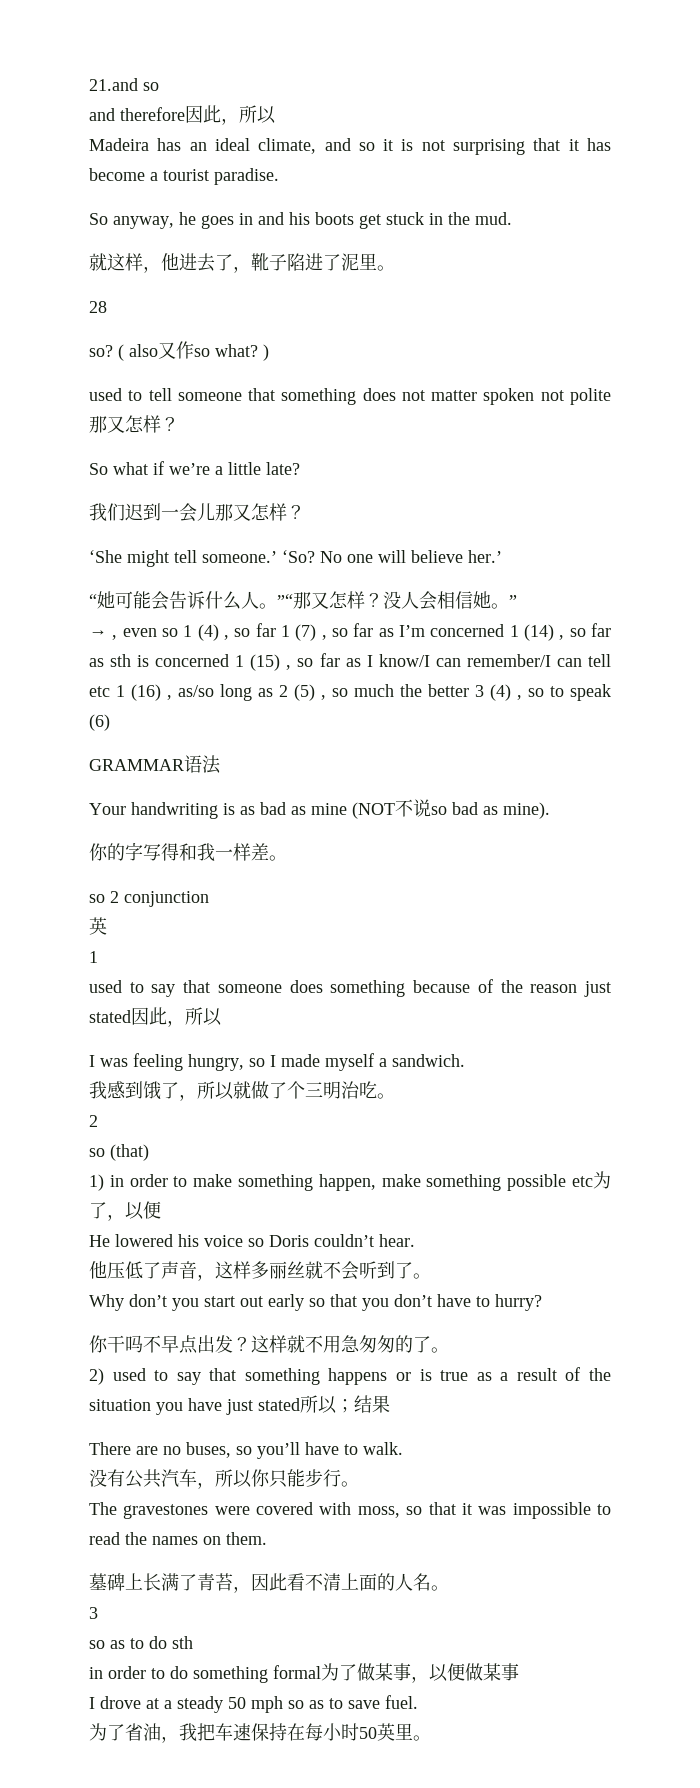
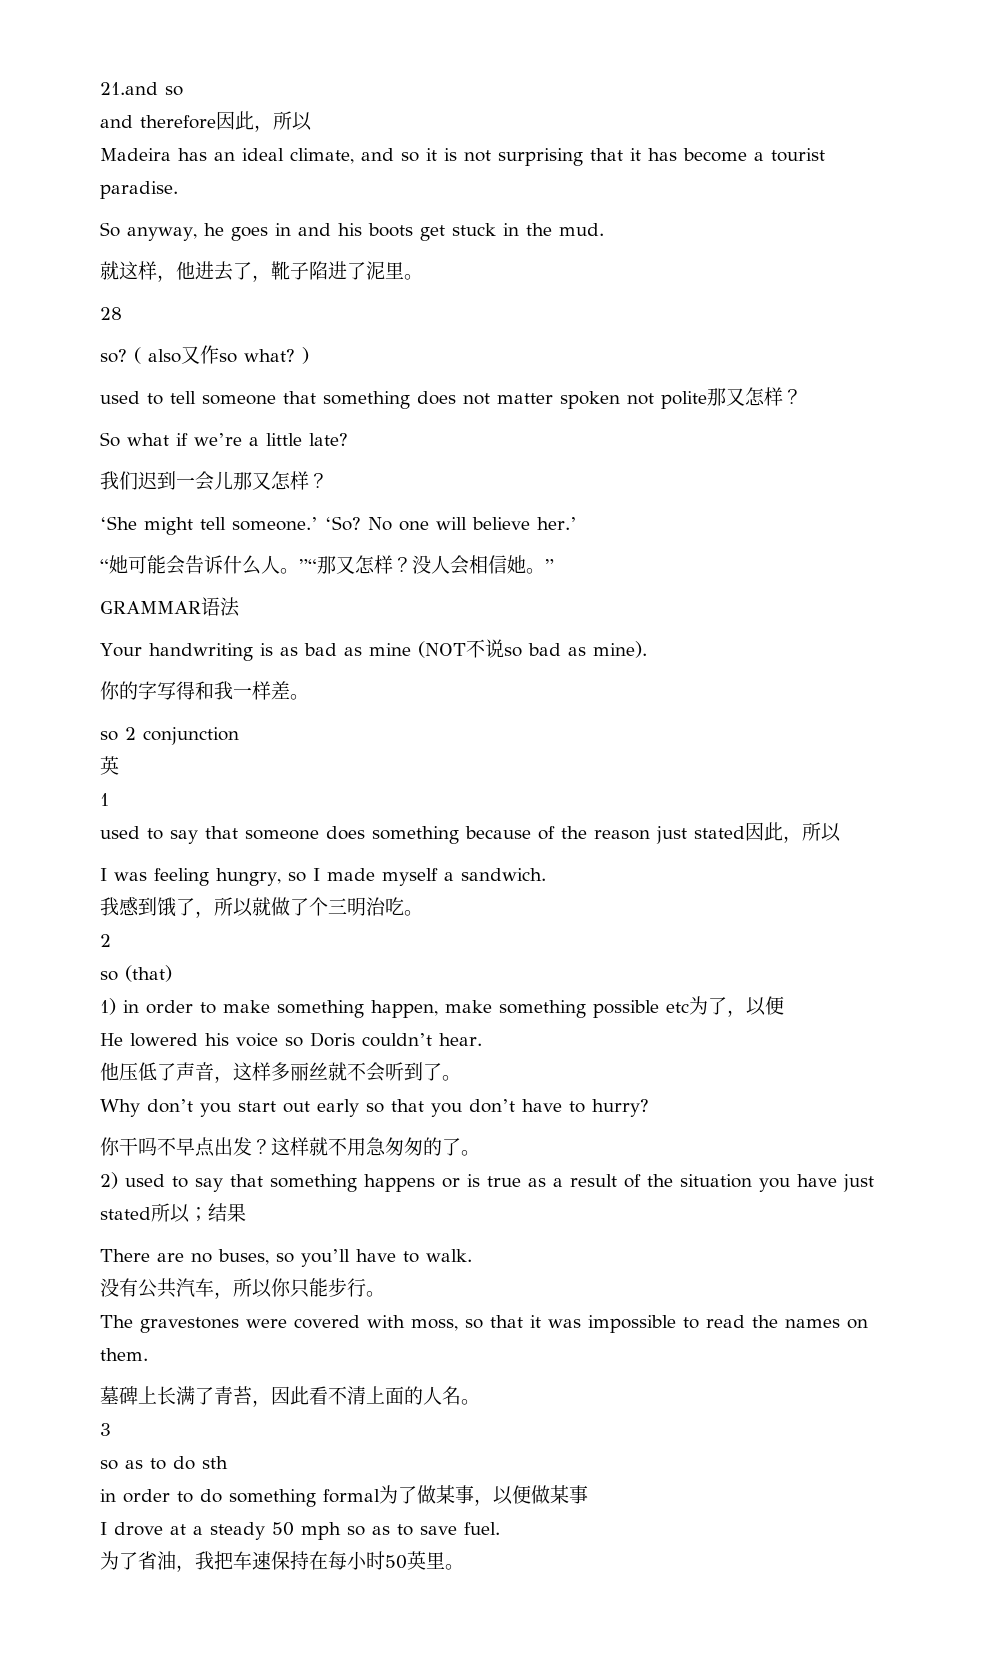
[89,623,611,641] [89,653,611,671] [89,684,611,701] [89,714,110,731] // → , even so 1 (4) , so far 1 (7) , so far as I’m concerned 1 (14) , so far as sth is concerned 1 (15) , so far as I know/I can remember/I can tell etc 1 (16) , as/so long as 2 (5) , so much the better 3 (4) , so to speak (6) -> (554, 565) none

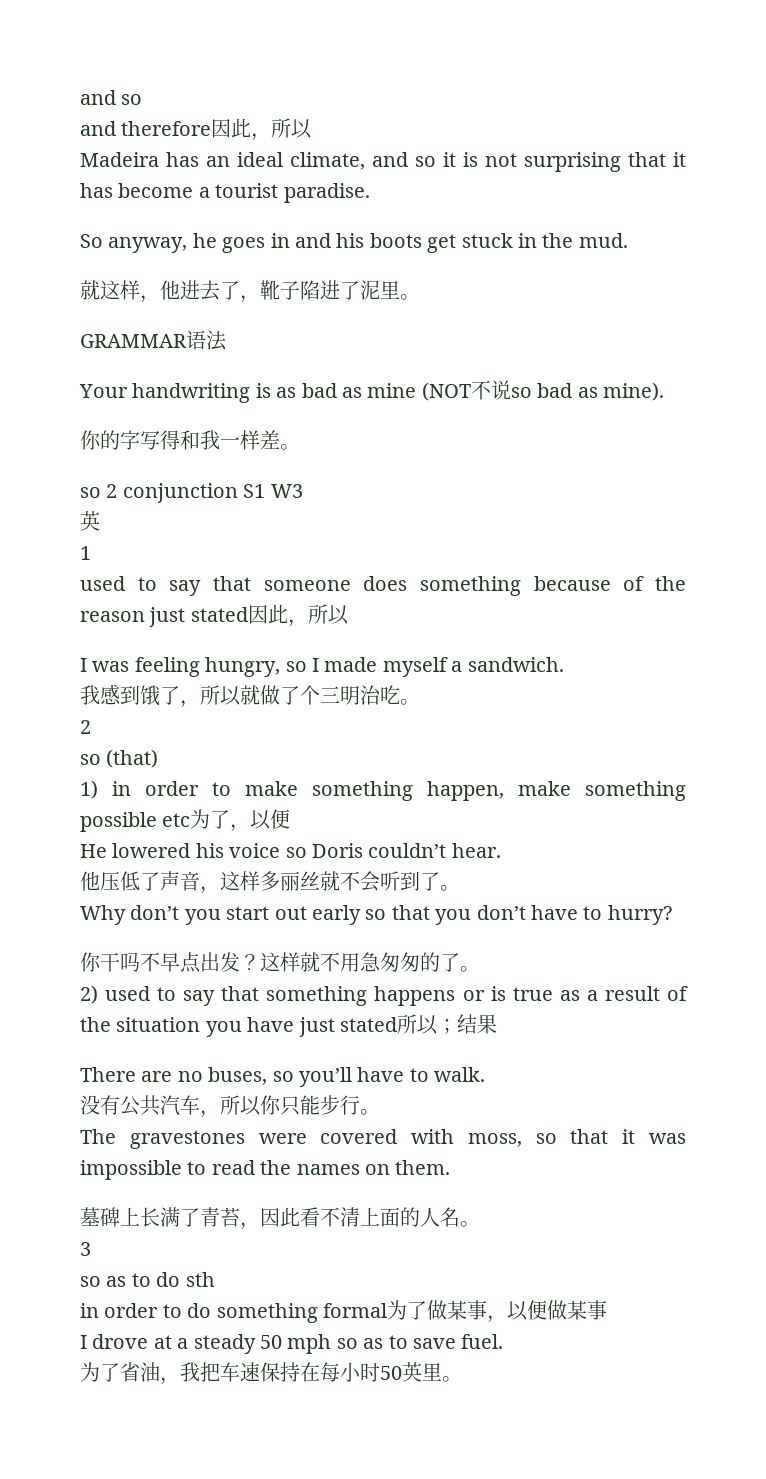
[100,82,158,95] 21.and -> [80,90,116,105] and
[100,307,122,320] [100,345,309,364] [100,387,802,409] [100,432,348,447] [100,471,328,491] [100,516,577,535] [100,555,554,575] // 28 // so? ( also又作so what? ) // used to tell someone that something does not matter spoken not polite那又怎样？ // So what if we’re a little late? // 我们迟到一会儿那又怎样？ // ‘She might tell someone.’ ‘So? No one will believe her.’ // “她可能会告诉什么人。”“那又怎样？没人会相信她。” -> (420, 297) none
(239, 736) none -> [243,484,303,498] S1 W3

